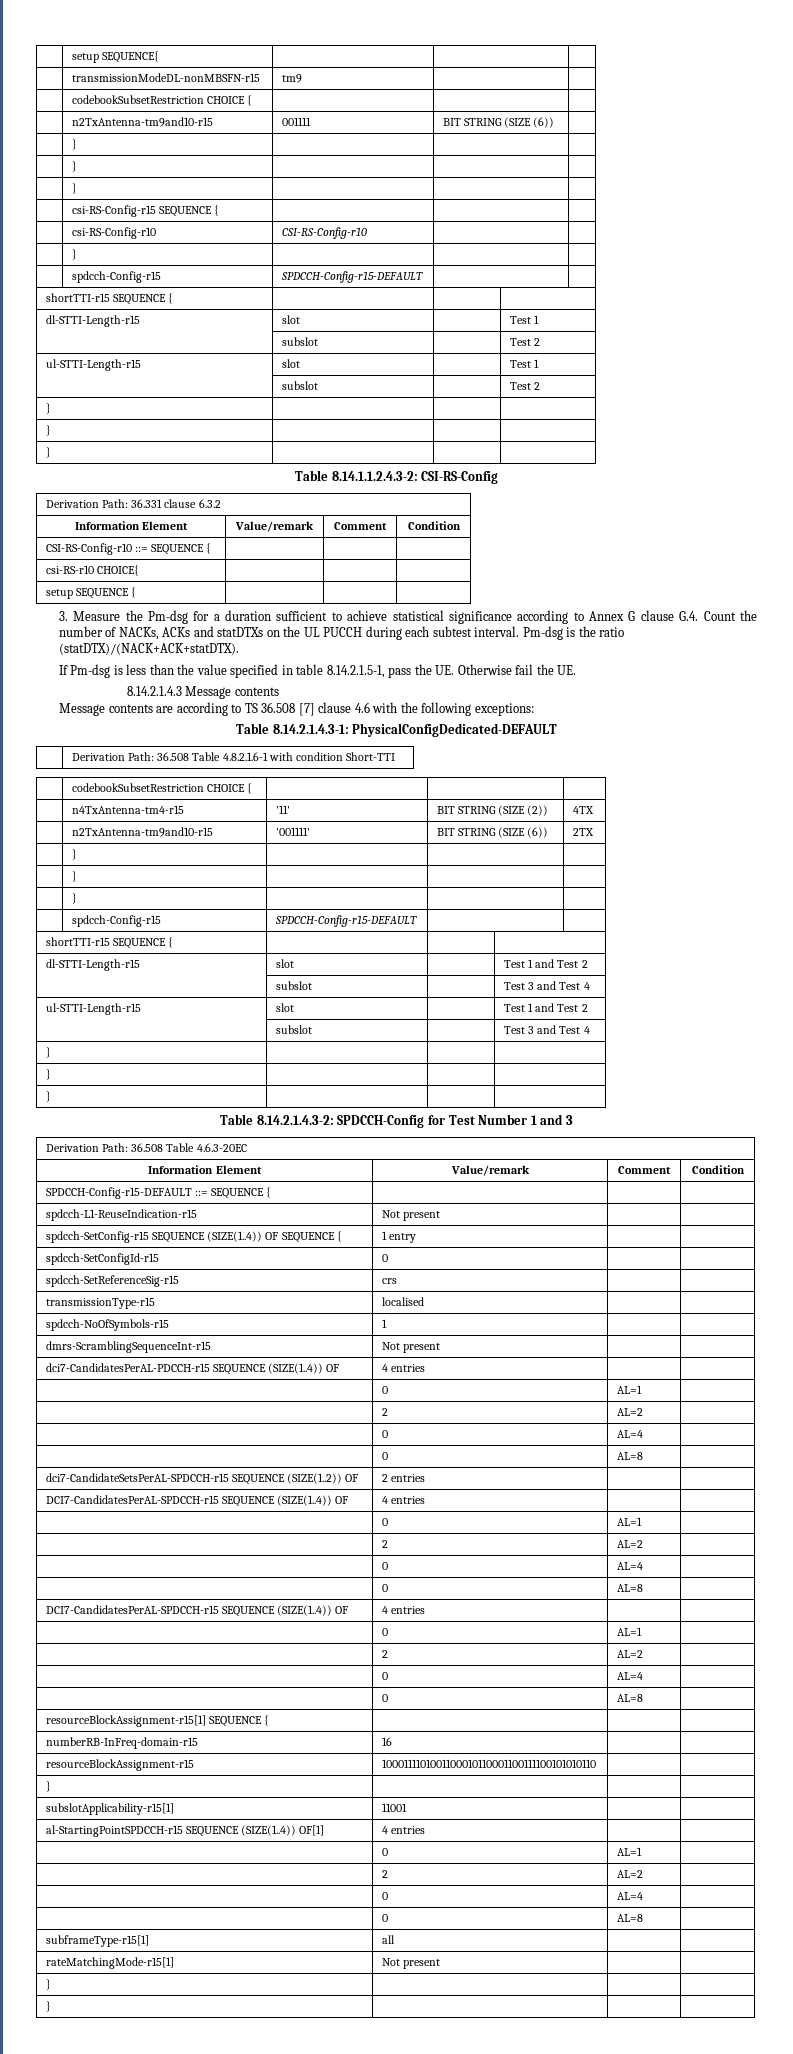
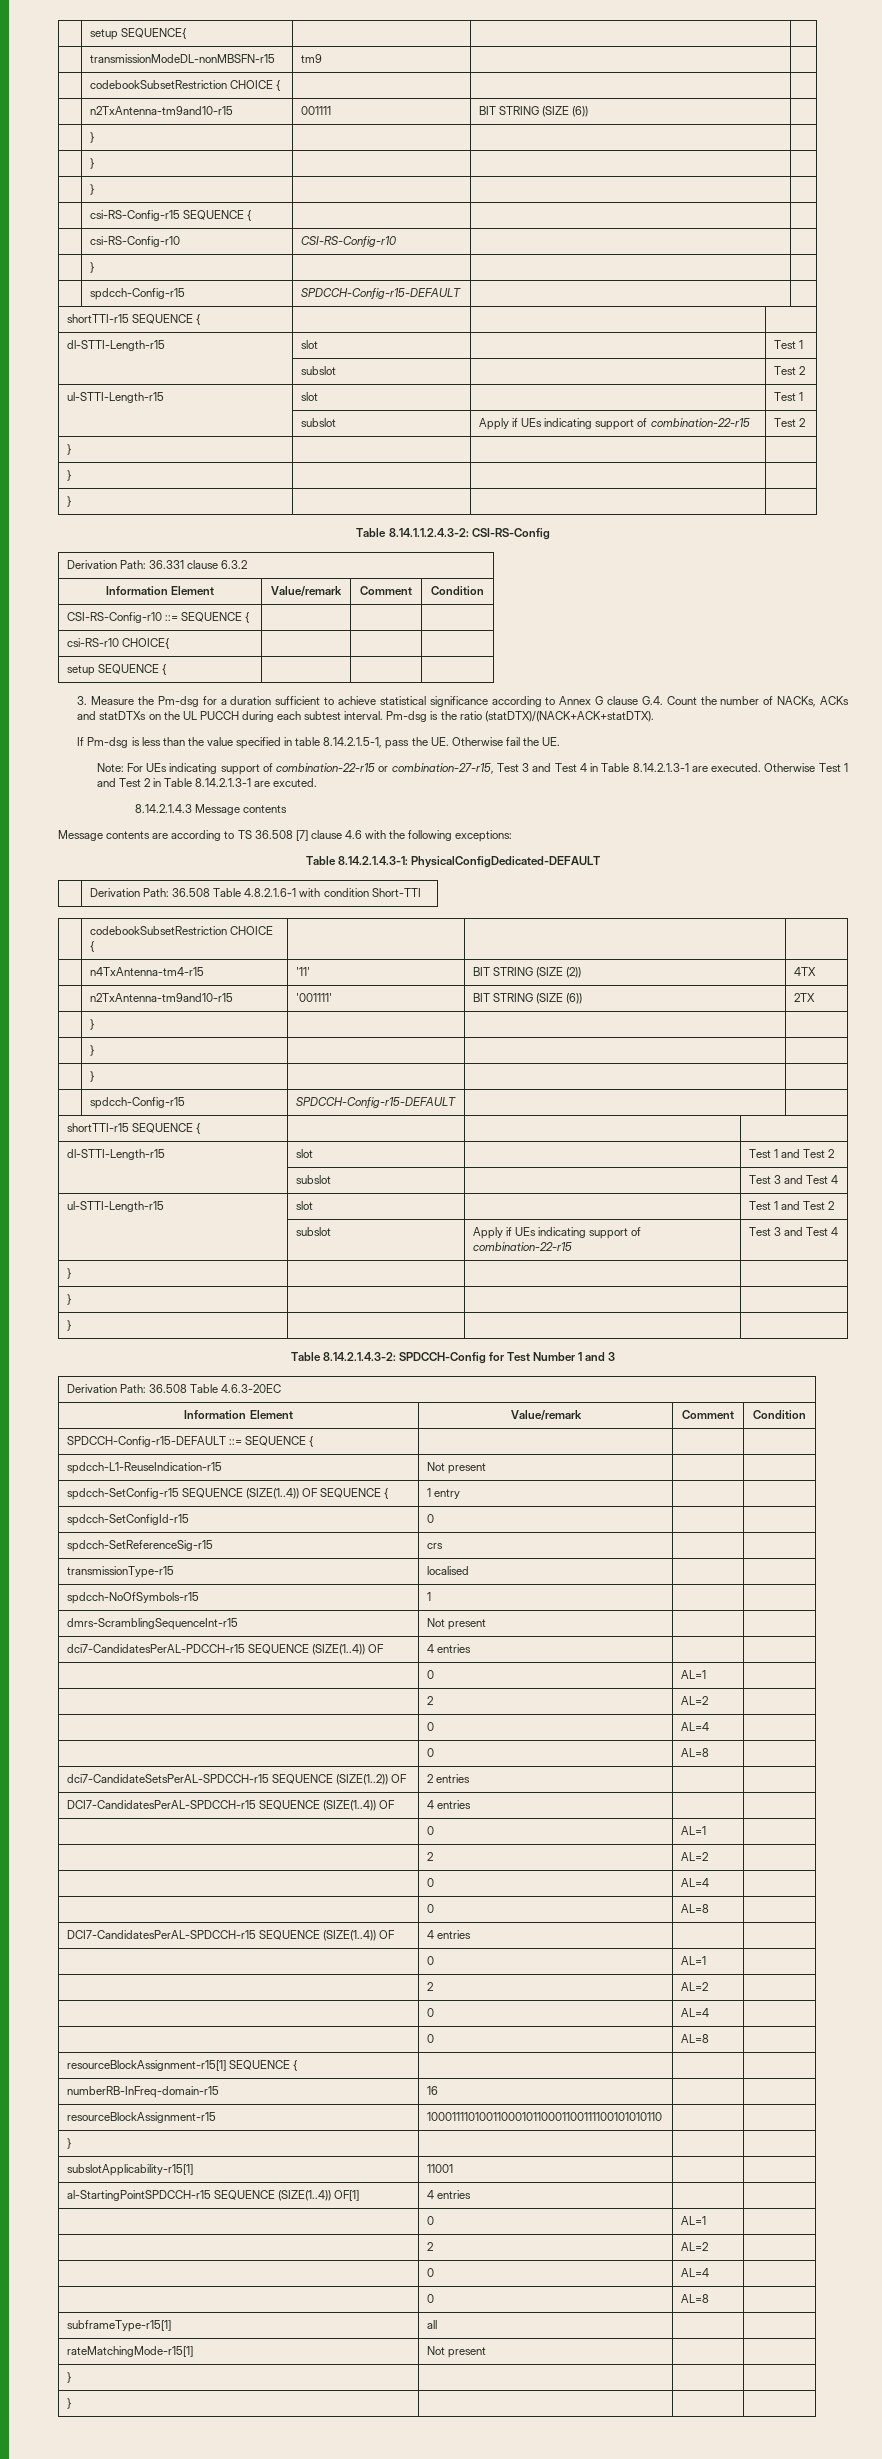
(319, 385) none -> [478,418,750,430] Apply if UEs indicating support of combination-22-r15
(577, 670) none -> [96,763,849,775] [96,778,318,787] // Note: For UEs indicating support of combination-22-r15 or combination-27-r15, Test 3 and Test 4 in Table 8.14.2.1.3-1 are executed. Otherwise Test 1 and Test 2 in Table 8.14.2.1.3-1 are excuted.
(313, 1029) none -> [472,1227,642,1239] [472,1242,572,1251] Apply if UEs indicating support of combination-22-r15

